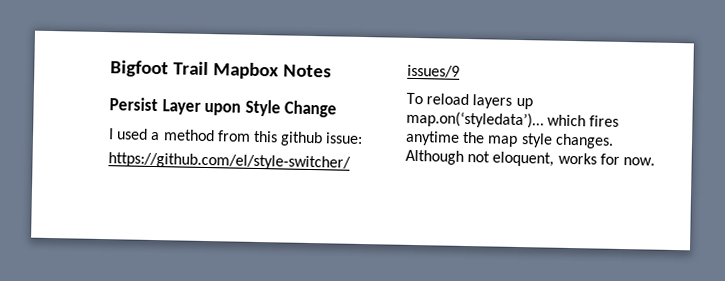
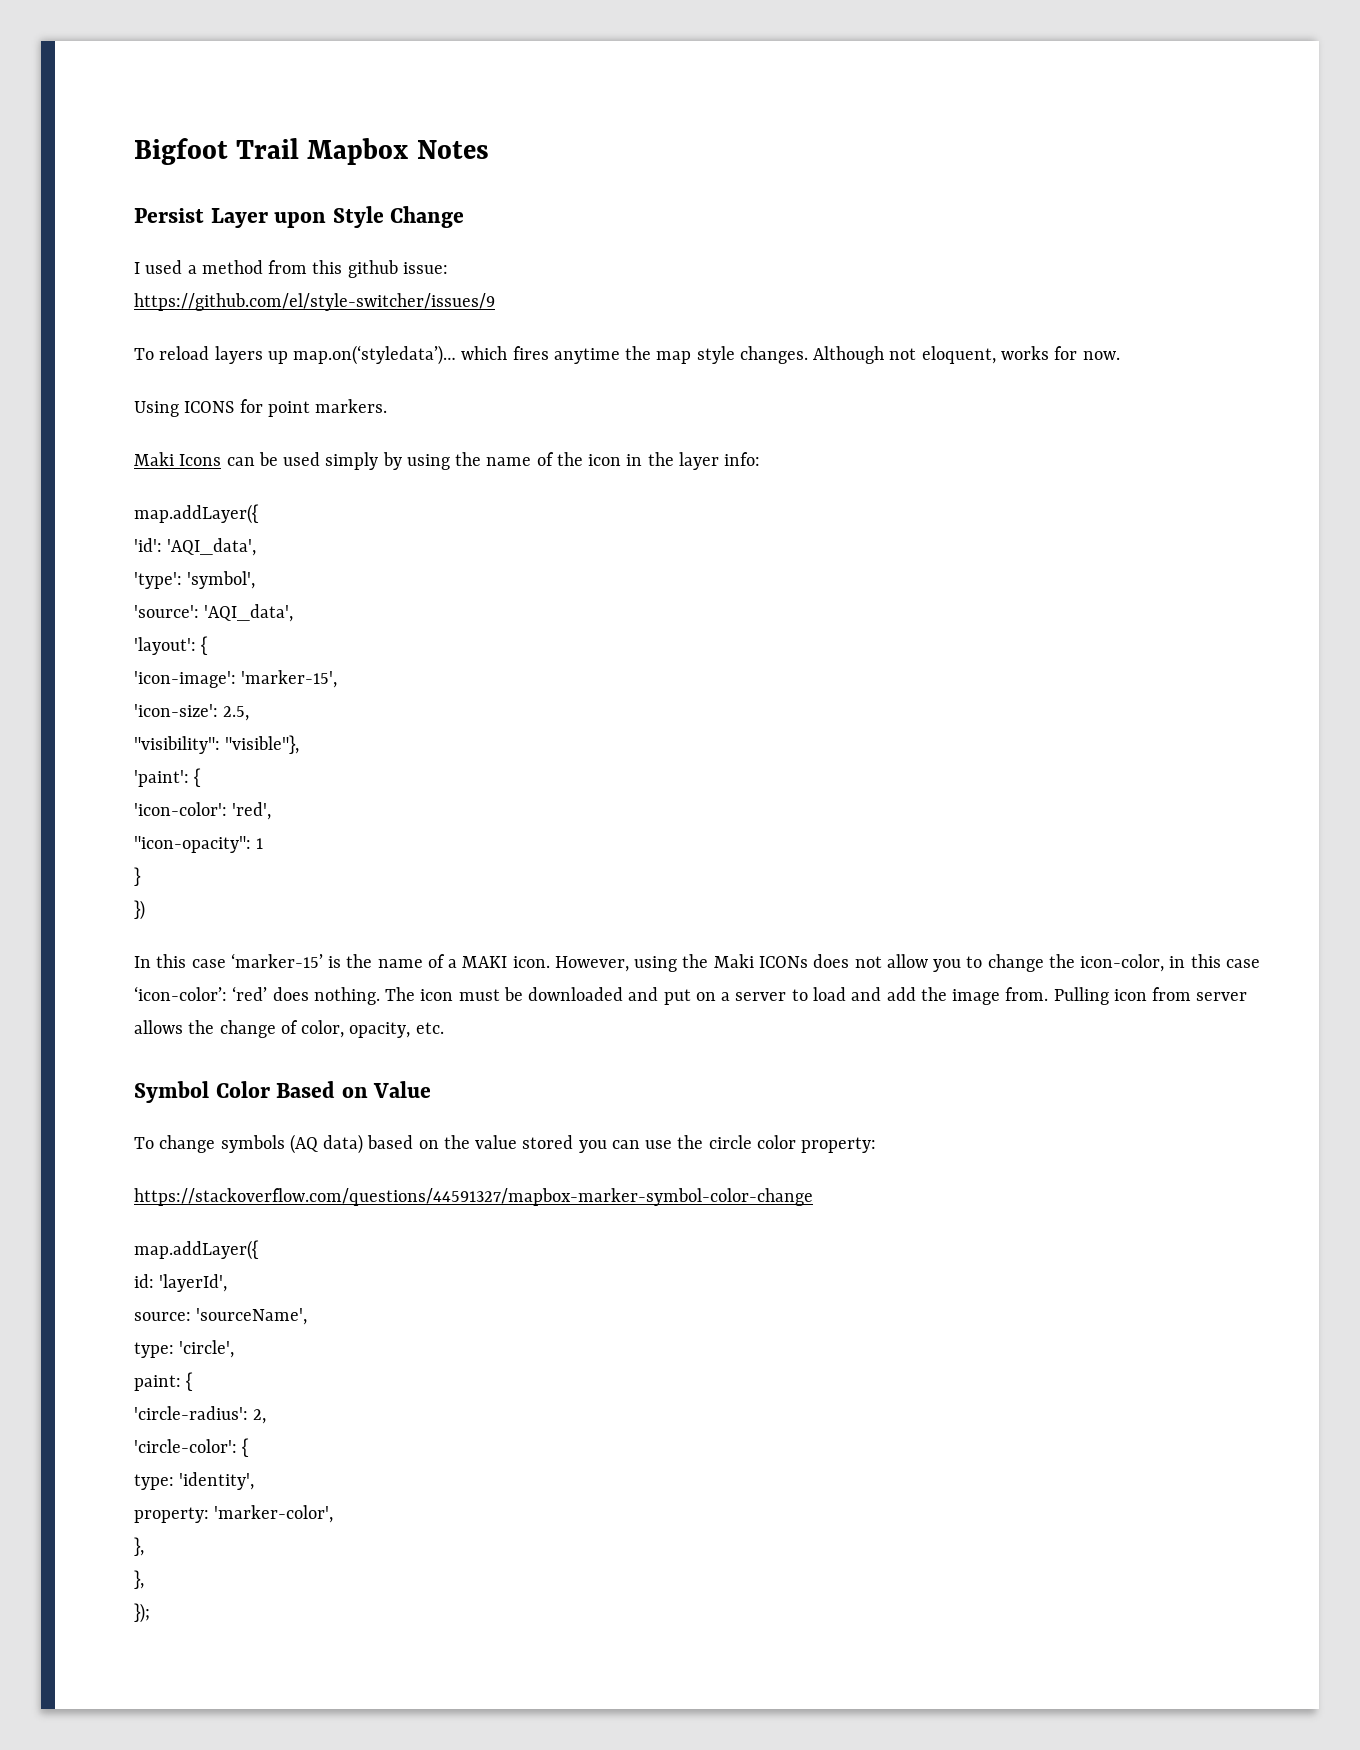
(655, 161) none -> [134,399,388,417] [134,452,761,470] [134,504,259,524] [134,538,257,556] [134,571,256,589] [134,604,294,622] [134,636,209,655] [134,670,338,688] [134,704,250,721] [134,735,300,754] [134,768,202,787] [134,802,272,820] [134,836,264,853] [134,867,141,886] [134,900,145,920] [134,953,1260,972] [134,986,1248,1005] [134,1020,444,1038] [134,1081,432,1103] [134,1134,877,1154] [134,1188,813,1206] [134,1240,259,1260] [134,1274,228,1292] [134,1308,308,1325] [134,1340,235,1358] [134,1372,194,1391] [134,1406,267,1424] [134,1438,250,1457] [134,1472,255,1490] [134,1505,334,1523] [134,1537,144,1556] [134,1570,144,1589] [134,1603,150,1623] // Using ICONS for point markers. // Maki Icons can be used simply by using the name of the icon in the layer info: // map.addLayer({ // 'id': 'AQI_data', // 'type': 'symbol', // 'source': 'AQI_data', // 'layout': { // 'icon-image': 'marker-15', // 'icon-size': 2.5, // "visibility": "visible"}, // 'paint': { // 'icon-color': 'red', // "icon-opacity": 1 // } // }) // In this case ‘marker-15’ is the name of a MAKI icon. However, using the Maki ICONs does not allow you to change the icon-color, in this case ‘icon-color’: ‘red’ does nothing. The icon must be downloaded and put on a server to load and add the image from. Pulling icon from server allows the change of color, opacity, etc. // Symbol Color Based on Value // To change symbols (AQ data) based on the value stored you can use the circle color property: // https://stackoverflow.com/questions/44591327/mapbox-marker-symbol-color-change // map.addLayer({ // id: 'layerId', // source: 'sourceName', // type: 'circle', // paint: { // 'circle-radius': 2, // 'circle-color': { // type: 'identity', // property: 'marker-color', // }, // }, // });

